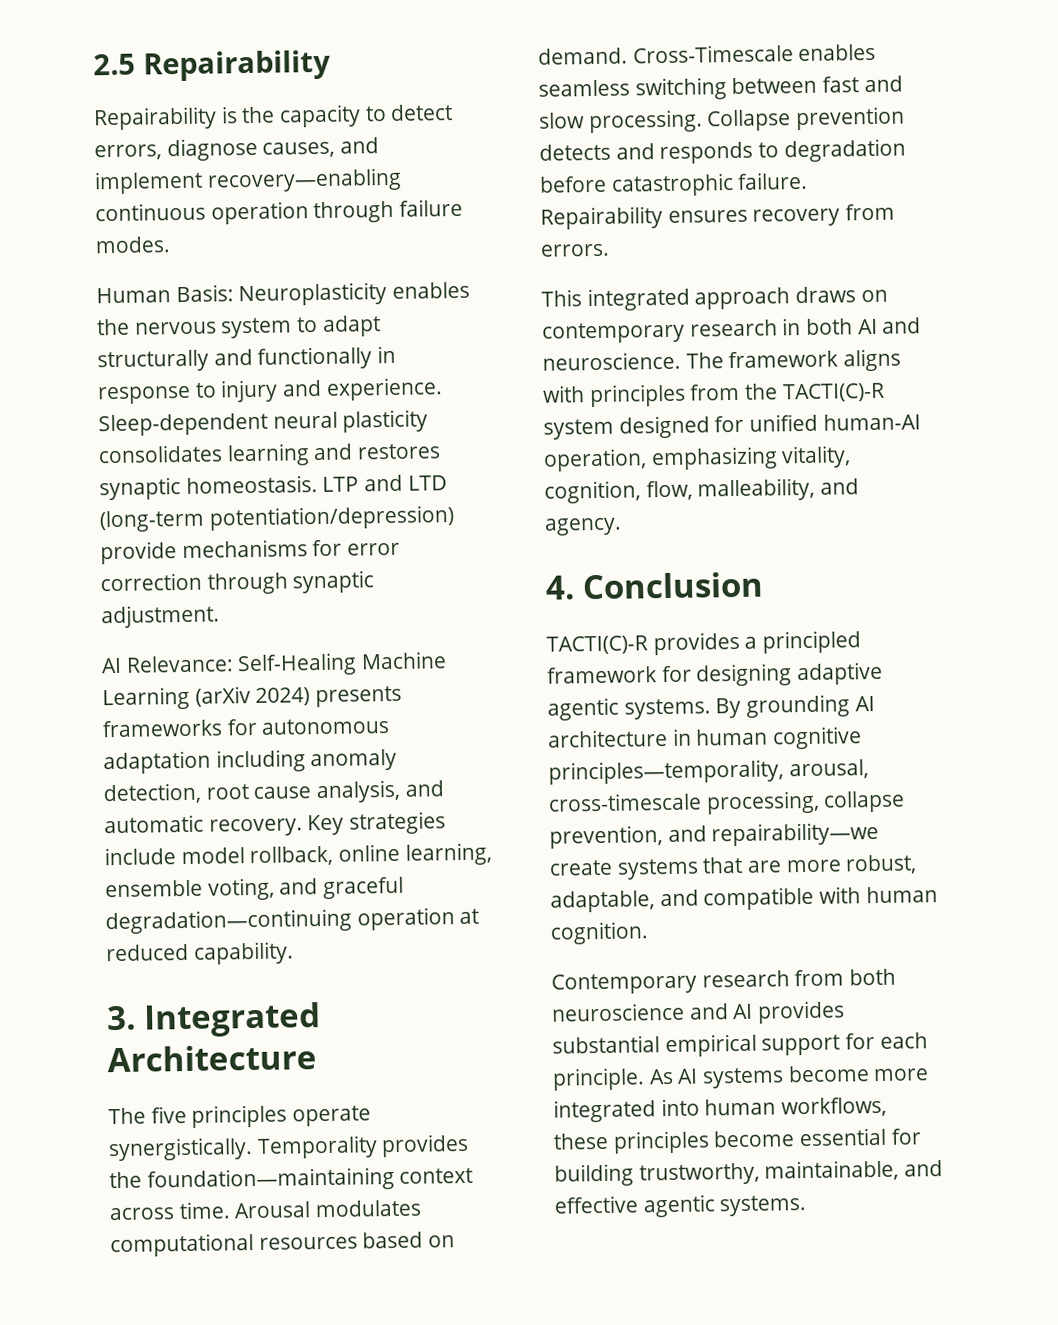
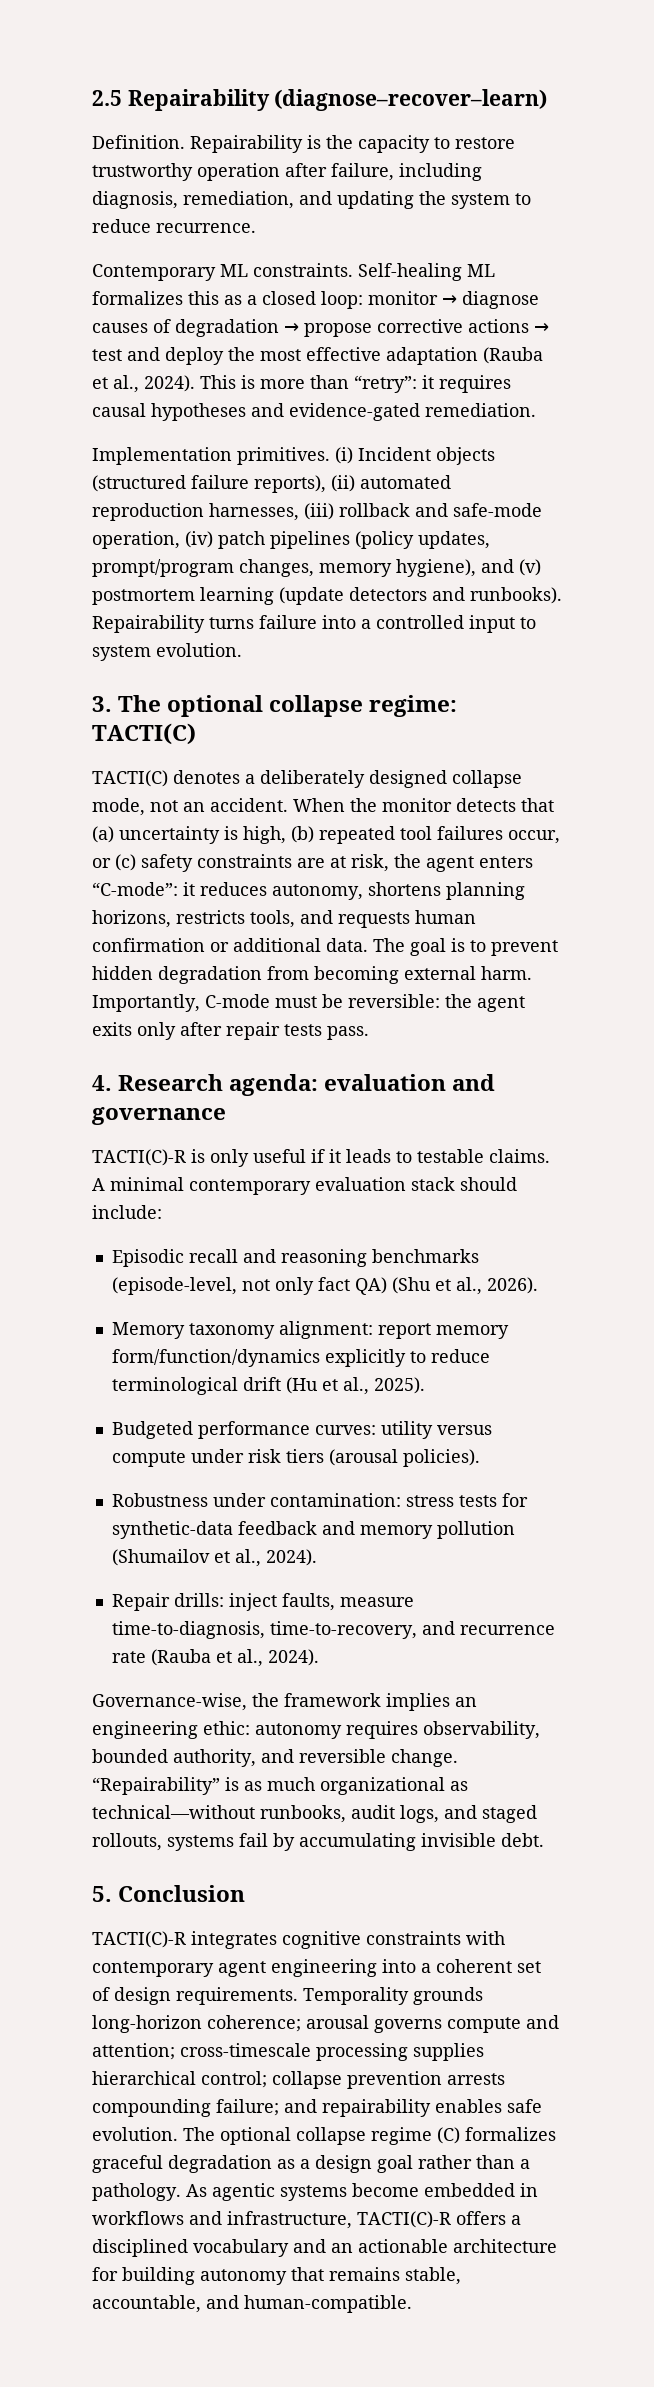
(331, 65) // -> [274,89,548,111] [92,135,185,149] (diagnose–recover–learn) // Definition.
[390,104,454,121] [94,137,380,162] [94,167,402,195] [95,198,464,225] [95,236,171,254] [96,281,471,307] [96,315,381,339] [97,345,397,373] [97,377,443,405] [98,409,429,437] [98,443,442,467] [99,474,447,501] [99,505,455,533] [100,539,401,565] [100,570,375,595] [101,604,220,629] [101,651,448,677] [102,685,403,711] [102,718,391,738] [103,748,398,775] [103,779,444,805] [104,811,446,837] [104,842,492,867] [105,876,405,901] [105,907,480,935] [106,941,294,965] [106,1002,321,1038] [107,1044,317,1073] [108,1104,372,1128] [108,1133,470,1162] [109,1167,474,1193] [109,1199,423,1221] [110,1231,456,1258] [538,43,877,65] [538,75,903,101] [539,106,906,134] [539,138,906,165] [539,171,809,197] [540,203,896,230] [540,243,610,257] [541,286,888,312] [542,317,922,344] [542,348,902,372] [542,382,885,408] [543,413,921,440] [543,445,852,472] [544,477,859,504] [544,517,622,536] [545,571,764,600] [546,630,861,656] [547,661,884,687] [547,694,875,721] [547,726,863,750] [548,759,869,785] [548,790,906,815] [549,821,880,849] [549,854,918,880] [550,886,938,913] [550,921,649,945] [551,968,897,995] [551,1000,846,1024] [552,1032,928,1058] [552,1065,930,1091] [553,1096,888,1123] [553,1127,922,1154] [554,1159,943,1187] [554,1194,808,1218] detect errors, diagnose causes, and implement recovery—enabling continuous operation through failure modes. // Human Basis: Neuroplasticity enables the nervous system to adapt structurally and functionally in response to injury and experience. Sleep-dependent neural plasticity consolidates learning and restores synaptic homeostasis. LTP and LTD (long-term potentiation/depression) provide mechanisms for error correction through synaptic adjustment. // AI Relevance: Self-Healing Machine Learning (arXiv 2024) presents frameworks for autonomous adaptation including anomaly detection, root cause analysis, and automatic recovery. Key strategies include model rollback, online learning, ensemble voting, and graceful degradation—continuing operation at reduced capability. // 3. Integrated Architecture // The five principles operate synergistically. Temporality provides the foundation—maintaining context across time. Arousal modulates computational resources based on demand. Cross-Timescale enables seamless switching between fast and slow processing. Collapse prevention detects and responds to degradation before catastrophic failure. Repairability ensures recovery from errors. // This integrated approach draws on contemporary research in both AI and neuroscience. The framework aligns with principles from the TACTI(C)-R system designed for unified human-AI operation, emphasizing vitality, cognition, flow, malleability, and agency. // 4. Conclusion // TACTI(C)-R provides a principled framework for designing adaptive agentic systems. By grounding AI architecture in human cognitive principles—temporality, arousal, cross-timescale processing, collapse prevention, and repairability—we create systems that are more robust, adaptable, and compatible with human cognition. // Contemporary research from both neuroscience and AI provides substantial empirical support for each principle. As AI systems become more integrated into human workflows, these principles become essential for building trustworthy, maintainable, and effective agentic systems. -> [455,137,515,149] [92,163,482,181] [92,191,531,209] [92,219,256,233] [92,263,495,281] [92,291,539,309] [92,319,549,337] [92,347,543,365] [92,375,511,393] [92,403,536,421] [92,447,495,465] [92,475,451,493] [92,503,542,521] [92,531,490,549] [92,559,541,577] [92,587,562,605] [92,615,536,633] [92,643,242,661] [92,695,458,717] [92,723,196,745] [92,770,522,788] [92,798,554,816] [92,826,560,844] [92,854,533,872] [92,882,525,900] [92,910,476,928] [92,938,558,956] [92,966,532,984] [92,994,525,1012] [92,1022,369,1040] [92,1074,496,1096] [92,1107,226,1125] [92,1149,550,1167] [92,1177,517,1195] [92,1205,162,1219] [111,1249,479,1267] [111,1277,538,1295] [111,1321,509,1339] [111,1349,490,1367] [111,1377,425,1395] [111,1421,492,1439] [111,1449,480,1467] [111,1493,528,1507] [111,1521,515,1539] [111,1549,317,1567] [111,1593,414,1611] [111,1621,555,1639] [111,1649,319,1667] [92,1693,477,1711] [92,1721,540,1739] [92,1749,458,1767] [92,1777,468,1795] [92,1805,537,1823] [92,1833,544,1851] [92,1885,246,1902] [92,1931,505,1949] [92,1959,541,1977] [92,1987,483,2005] [92,2015,559,2033] [92,2043,484,2061] [92,2071,505,2089] [92,2099,542,2117] [92,2127,556,2145] [92,2155,530,2173] [92,2183,538,2201] [92,2211,521,2229] [92,2239,557,2257] [92,2267,461,2285] [92,2295,412,2313] restore trustworthy operation after failure, including diagnosis, remediation, and updating the system to reduce recurrence. // Contemporary ML constraints. Self-healing ML formalizes this as a closed loop: monitor → diagnose causes of degradation → propose corrective actions → test and deploy the most effective adaptation (Rauba et al., 2024). This is more than “retry”: it requires causal hypotheses and evidence-gated remediation. // Implementation primitives. (i) Incident objects (structured failure reports), (ii) automated reproduction harnesses, (iii) rollback and safe-mode operation, (iv) patch pipelines (policy updates, prompt/program changes, memory hygiene), and (v) postmortem learning (update detectors and runbooks). Repairability turns failure into a controlled input to system evolution. // 3. The optional collapse regime: TACTI(C) // TACTI(C) denotes a deliberately designed collapse mode, not an accident. When the monitor detects that (a) uncertainty is high, (b) repeated tool failures occur, or (c) safety constraints are at risk, the agent enters “C-mode”: it reduces autonomy, shortens planning horizons, restricts tools, and requests human confirmation or additional data. The goal is to prevent hidden degradation from becoming external harm. Importantly, C-mode must be reversible: the agent exits only after repair tests pass. // 4. Research agenda: evaluation and governance // TACTI(C)-R is only useful if it leads to testable claims. A minimal contemporary evaluation stack should include: // Episodic recall and reasoning benchmarks (episode-level, not only fact QA) (Shu et al., 2026). // Memory taxonomy alignment: report memory form/function/dynamics explicitly to reduce terminological drift (Hu et al., 2025). // Budgeted performance curves: utility versus compute under risk tiers (arousal policies). // Robustness under contamination: stress tests for synthetic-data feedback and memory pollution (Shumailov et al., 2024). // Repair drills: inject faults, measure time-to-diagnosis, time-to-recovery, and recurrence rate (Rauba et al., 2024). // Governance-wise, the framework implies an engineering ethic: autonomy requires observability, bounded authority, and reversible change. “Repairability” is as much organizational as technical—without runbooks, audit logs, and staged rollouts, systems fail by accumulating invisible debt. // 5. Conclusion // TACTI(C)-R integrates cognitive constraints with contemporary agent engineering into a coherent set of design requirements. Temporality grounds long-horizon coherence; arousal governs compute and attention; cross-timescale processing supplies hierarchical control; collapse prevention arrests compounding failure; and repairability enables safe evolution. The optional collapse regime (C) formalizes graceful degradation as a design goal rather than a pathology. As agentic systems become embedded in workflows and infrastructure, TACTI(C)-R offers a disciplined vocabulary and an actionable architecture for building autonomy that remains stable, accountable, and human-compatible.

